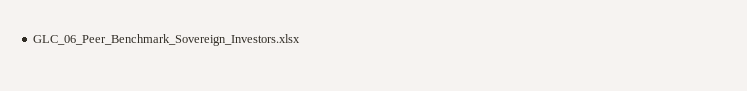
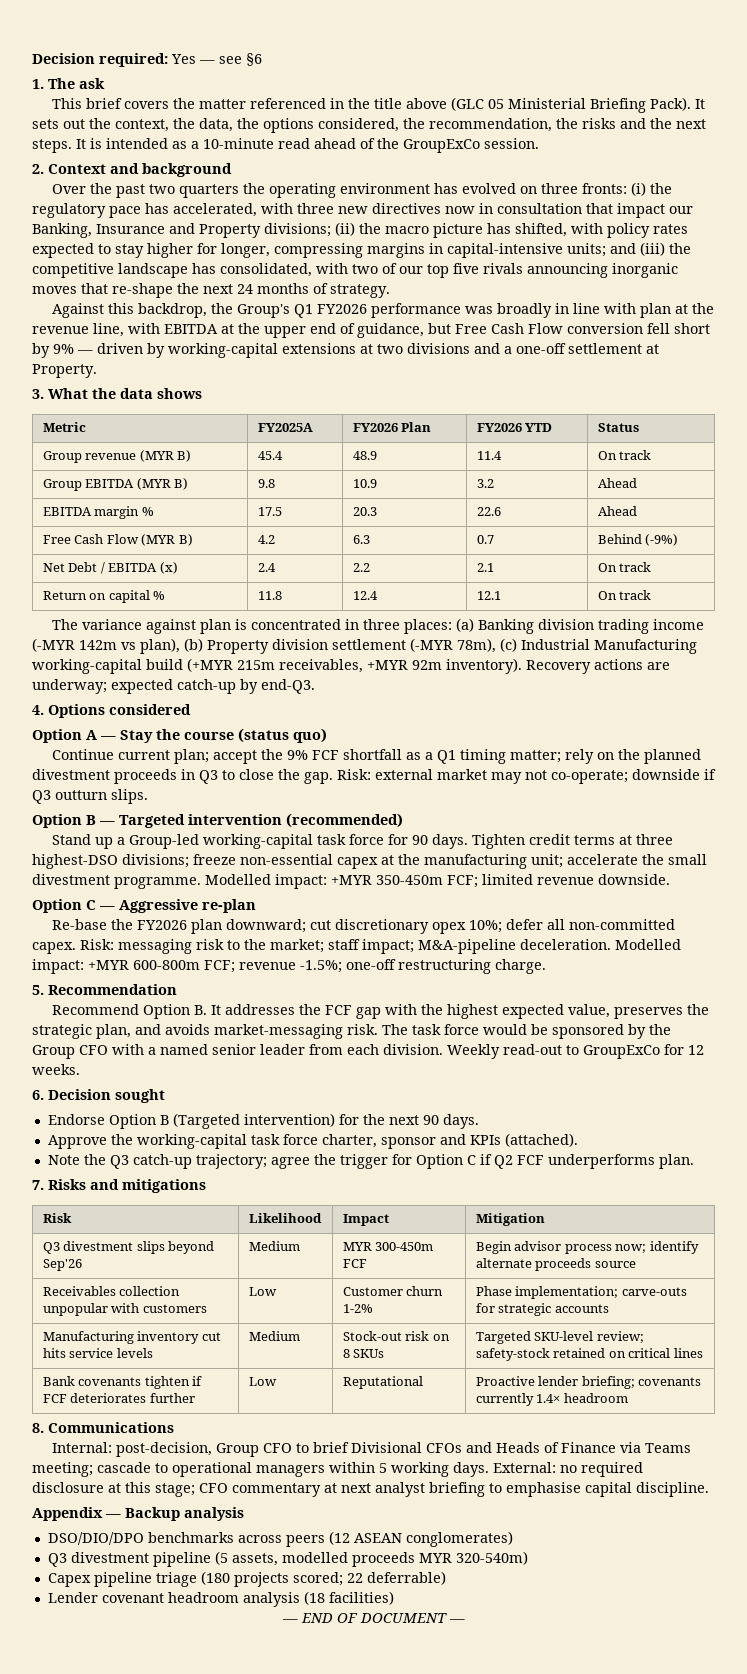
[32,34,300,46] GLC_06_Peer_Benchmark_Sovereign_Investors.xlsx -> [32,53,262,67] [32,78,105,89] [52,97,706,113] [32,118,706,133] [32,138,539,153] [32,163,232,177] [52,182,673,198] [32,203,693,218] [32,222,688,238] [32,242,691,258] [32,263,678,278] [32,283,390,298] [52,303,715,318] [32,323,710,338] [32,343,659,358] [32,364,97,378] [32,388,202,399] [42,422,86,432] [257,423,313,432] [352,422,432,432] [476,423,553,432] [597,423,639,432] [42,450,192,463] [257,451,283,460] [352,451,377,460] [476,451,502,460] [597,450,652,460] [42,478,189,491] [257,479,275,488] [352,479,377,488] [476,479,494,488] [597,478,637,488] [42,506,154,519] [257,507,282,516] [352,507,377,516] [476,507,501,516] [597,506,637,516] [42,534,193,546] [257,535,275,544] [352,535,370,544] [476,535,494,544] [597,534,679,546] [42,562,178,574] [257,563,276,572] [352,563,370,572] [476,563,494,572] [597,562,652,572] [42,590,166,603] [257,591,282,600] [352,591,378,600] [476,591,501,600] [597,590,652,600] [52,618,705,634] [32,638,697,654] [32,658,670,674] [32,679,315,694] [32,704,191,718] [32,728,327,743] [52,749,702,764] [32,769,716,784] [32,789,148,804] [32,813,403,828] [52,834,674,849] [32,854,707,869] [32,874,670,889] [32,899,256,913] [52,919,676,934] [32,939,681,954] [32,959,546,974] [32,984,177,995] [52,1004,710,1019] [32,1024,671,1039] [32,1044,704,1059] [32,1064,80,1075] [32,1089,165,1103] [47,1113,479,1129] [47,1133,578,1149] [47,1154,694,1169] [32,1179,206,1193] [42,1213,72,1223] [248,1213,322,1223] [342,1214,389,1226] [475,1213,545,1226] [42,1241,215,1254] [42,1259,82,1271] [248,1241,300,1251] [342,1242,434,1251] [342,1259,367,1268] [475,1241,699,1254] [475,1258,636,1271] [42,1286,181,1296] [42,1303,207,1316] [248,1287,277,1296] [342,1286,444,1296] [342,1304,373,1313] [475,1286,687,1299] [475,1303,609,1316] [42,1331,221,1344] [42,1348,153,1358] [248,1331,300,1341] [342,1331,450,1341] [342,1349,385,1358] [475,1331,644,1344] [475,1348,703,1361] [42,1376,203,1389] [42,1393,195,1403] [248,1377,277,1386] [342,1376,423,1389] [475,1376,702,1389] [475,1393,628,1406] [32,1422,174,1433] [52,1442,692,1457] [32,1462,643,1477] [32,1482,709,1497] [32,1507,244,1521] [47,1531,513,1547] [47,1551,528,1567] [47,1571,446,1587] [47,1591,394,1607] [281,1613,465,1623] Decision required: Yes — see §6 // 1. The ask // This brief covers the matter referenced in the title above (GLC 05 Ministerial Briefing Pack). It sets out the context, the data, the options considered, the recommendation, the risks and the next steps. It is intended as a 10-minute read ahead of the GroupExCo session. // 2. Context and background // Over the past two quarters the operating environment has evolved on three fronts: (i) the regulatory pace has accelerated, with three new directives now in consultation that impact our Banking, Insurance and Property divisions; (ii) the macro picture has shifted, with policy rates expected to stay higher for longer, compressing margins in capital-intensive units; and (iii) the competitive landscape has consolidated, with two of our top five rivals announcing inorganic moves that re-shape the next 24 months of strategy. // Against this backdrop, the Group's Q1 FY2026 performance was broadly in line with plan at the revenue line, with EBITDA at the upper end of guidance, but Free Cash Flow conversion fell short by 9% — driven by working-capital extensions at two divisions and a one-off settlement at Property. // 3. What the data shows // Metric | FY2025A | FY2026 Plan | FY2026 YTD | Status // Group revenue (MYR B) | 45.4 | 48.9 | 11.4 | On track // Group EBITDA (MYR B) | 9.8 | 10.9 | 3.2 | Ahead // EBITDA margin % | 17.5 | 20.3 | 22.6 | Ahead // Free Cash Flow (MYR B) | 4.2 | 6.3 | 0.7 | Behind (-9%) // Net Debt / EBITDA (x) | 2.4 | 2.2 | 2.1 | On track // Return on capital % | 11.8 | 12.4 | 12.1 | On track // The variance against plan is concentrated in three places: (a) Banking division trading income (-MYR 142m vs plan), (b) Property division settlement (-MYR 78m), (c) Industrial Manufacturing working-capital build (+MYR 215m receivables, +MYR 92m inventory). Recovery actions are underway; expected catch-up by end-Q3. // 4. Options considered // Option A — Stay the course (status quo) // Continue current plan; accept the 9% FCF shortfall as a Q1 timing matter; rely on the planned divestment proceeds in Q3 to close the gap. Risk: external market may not co-operate; downside if Q3 outturn slips. // Option B — Targeted intervention (recommended) // Stand up a Group-led working-capital task force for 90 days. Tighten credit terms at three highest-DSO divisions; freeze non-essential capex at the manufacturing unit; accelerate the small divestment programme. Modelled impact: +MYR 350-450m FCF; limited revenue downside. // Option C — Aggressive re-plan // Re-base the FY2026 plan downward; cut discretionary opex 10%; defer all non-committed capex. Risk: messaging risk to the market; staff impact; M&A-pipeline deceleration. Modelled impact: +MYR 600-800m FCF; revenue -1.5%; one-off restructuring charge. // 5. Recommendation // Recommend Option B. It addresses the FCF gap with the highest expected value, preserves the strategic plan, and avoids market-messaging risk. The task force would be sponsored by the Group CFO with a named senior leader from each division. Weekly read-out to GroupExCo for 12 weeks. // 6. Decision sought // Endorse Option B (Targeted intervention) for the next 90 days. // Approve the working-capital task force charter, sponsor and KPIs (attached). // Note the Q3 catch-up trajectory; agree the trigger for Option C if Q2 FCF underperforms plan. // 7. Risks and mitigations // Risk | Likelihood | Impact | Mitigation // Q3 divestment slips beyond Sep'26 | Medium | MYR 300-450m FCF | Begin advisor process now; identify alternate proceeds source // Receivables collection unpopular with customers | Low | Customer churn 1-2% | Phase implementation; carve-outs for strategic accounts // Manufacturing inventory cut hits service levels | Medium | Stock-out risk on 8 SKUs | Targeted SKU-level review; safety-stock retained on critical lines // Bank covenants tighten if FCF deteriorates further | Low | Reputational | Proactive lender briefing; covenants currently 1.4× headroom // 8. Communications // Internal: post-decision, Group CFO to brief Divisional CFOs and Heads of Finance via Teams meeting; cascade to operational managers within 5 working days. External: no required disclosure at this stage; CFO commentary at next analyst briefing to emphasise capital discipline. // Appendix — Backup analysis // DSO/DIO/DPO benchmarks across peers (12 ASEAN conglomerates) // Q3 divestment pipeline (5 assets, modelled proceeds MYR 320-540m) // Capex pipeline triage (180 projects scored; 22 deferrable) // Lender covenant headroom analysis (18 facilities) // — END OF DOCUMENT —

